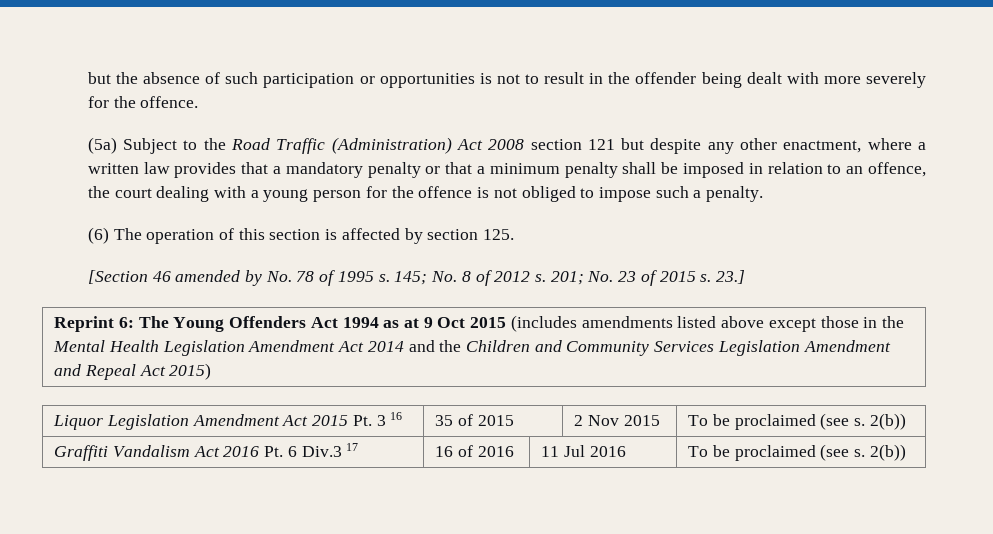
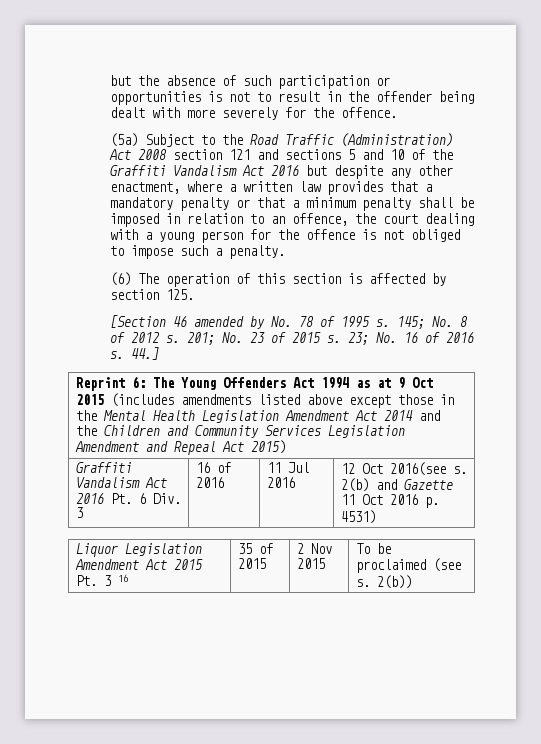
(615, 144) none -> [256,149,453,160] [109,164,299,176] and sections 5 and 10 of the Graffiti Vandalism Act 2016
[716,270,746,284] 23.] -> [347,331,474,345] [109,347,159,360] 23; No. 16 of 2016 s. 44.]
(212, 371) none -> [75,462,132,473] [75,477,167,488] [75,492,181,504] [75,507,83,518] [195,462,231,473] [195,477,224,488] [266,462,309,473] [266,477,295,488] [340,462,467,476] [340,478,453,492] [340,494,439,508] [340,510,376,524] // Graffiti Vandalism Act 2016 Pt. 6 Div. 3 | 16 of 2016 | 11 Jul 2016 | 12 Oct 2016(see s. 2(b) and Gazette 11 Oct 2016 p. 4531)
[54,443,359,461] [435,445,514,457] [541,445,626,457] [688,444,906,461] // Graffiti Vandalism Act 2016 Pt. 6 Div.3 17 | 16 of 2016 | 11 Jul 2016 | To be proclaimed (see s. 2(b)) -> (412, 582) none

